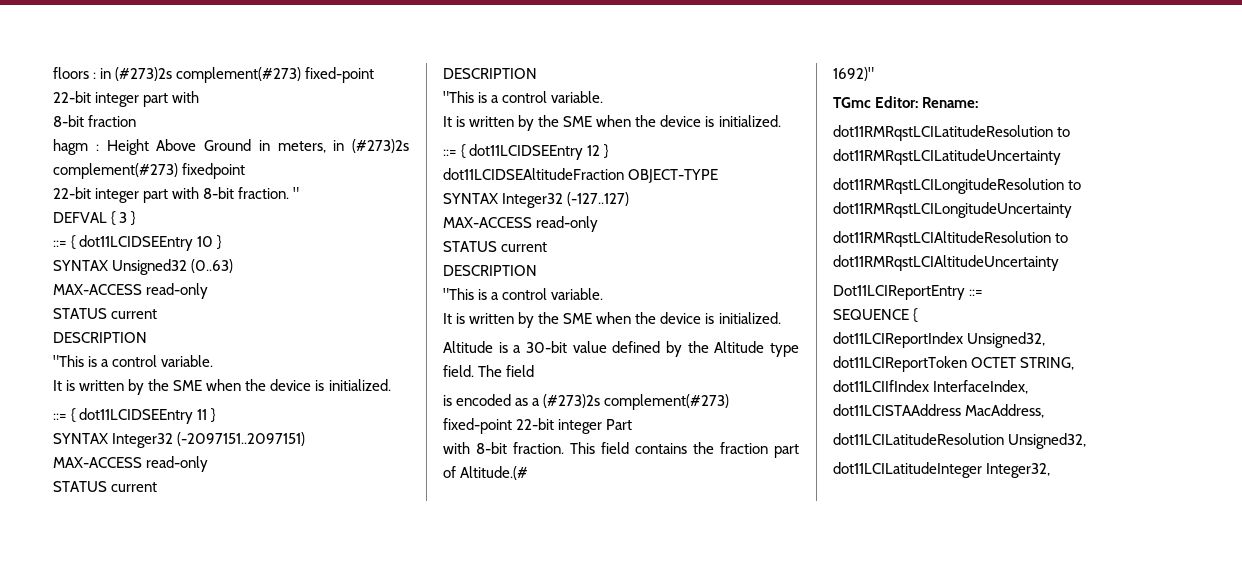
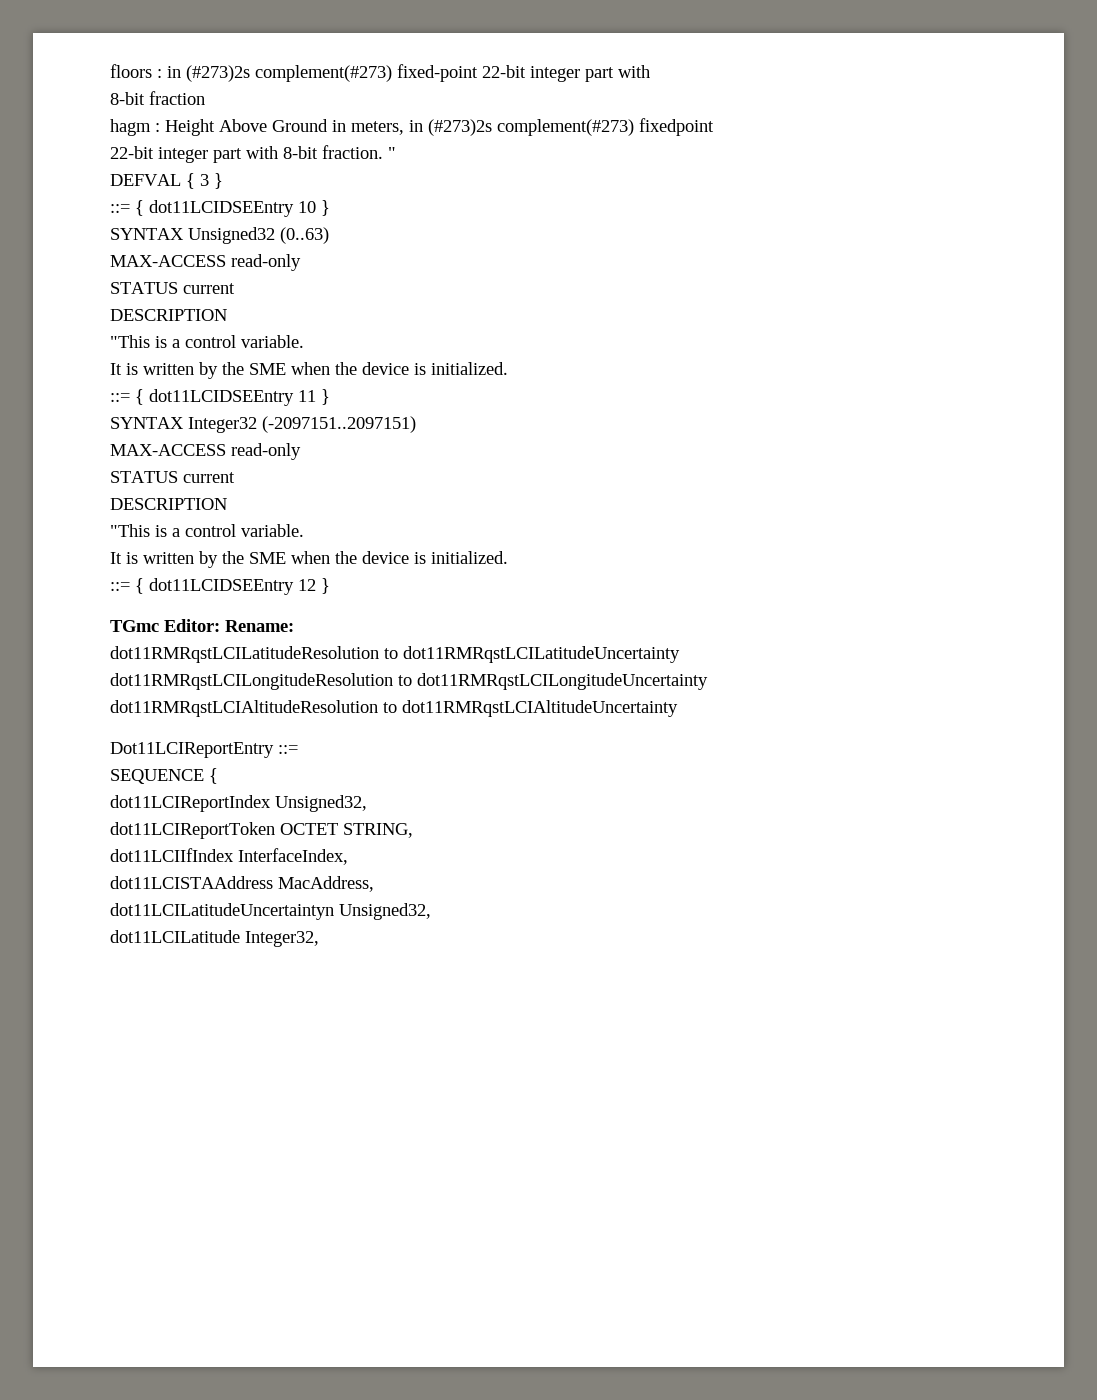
[443,168,719,183] [443,192,630,208] [443,216,599,232] [443,241,548,252] [443,265,537,276] [443,288,604,300] [443,312,781,328] [443,341,799,357] [443,365,535,377] [443,394,730,410] [443,418,633,434] [443,442,799,458] [443,466,529,480] [833,67,874,81] // dot11LCIDSEAltitudeFraction OBJECT-TYPE // SYNTAX Integer32 (-127..127) // MAX-ACCESS read-only // STATUS current // DESCRIPTION // "This is a control variable. // It is written by the SME when the device is initialized. // Altitude is a 30-bit value defined by the Altitude type field. The field // is encoded as a (#273)2s complement(#273) fixed-point 22-bit integer Part // with 8-bit fraction. This field contains the fraction part of Altitude.(# // 1692)" -> (330, 586) none
[833,433,1087,449] [833,462,982,478] dot11LCILatitudeResolution Unsigned32, // dot11LCILatitudeInteger -> [110,903,431,920] [110,930,240,943] dot11LCILatitudeUncertaintyn Unsigned32, // dot11LCILatitude

